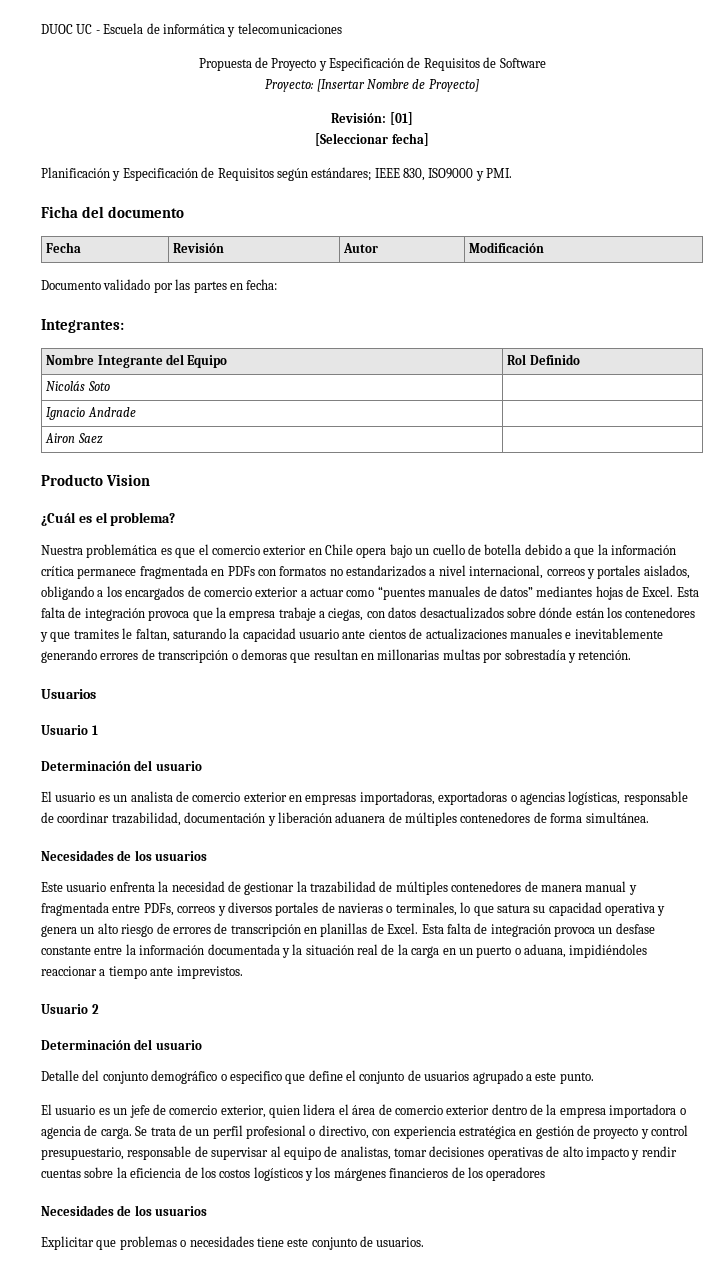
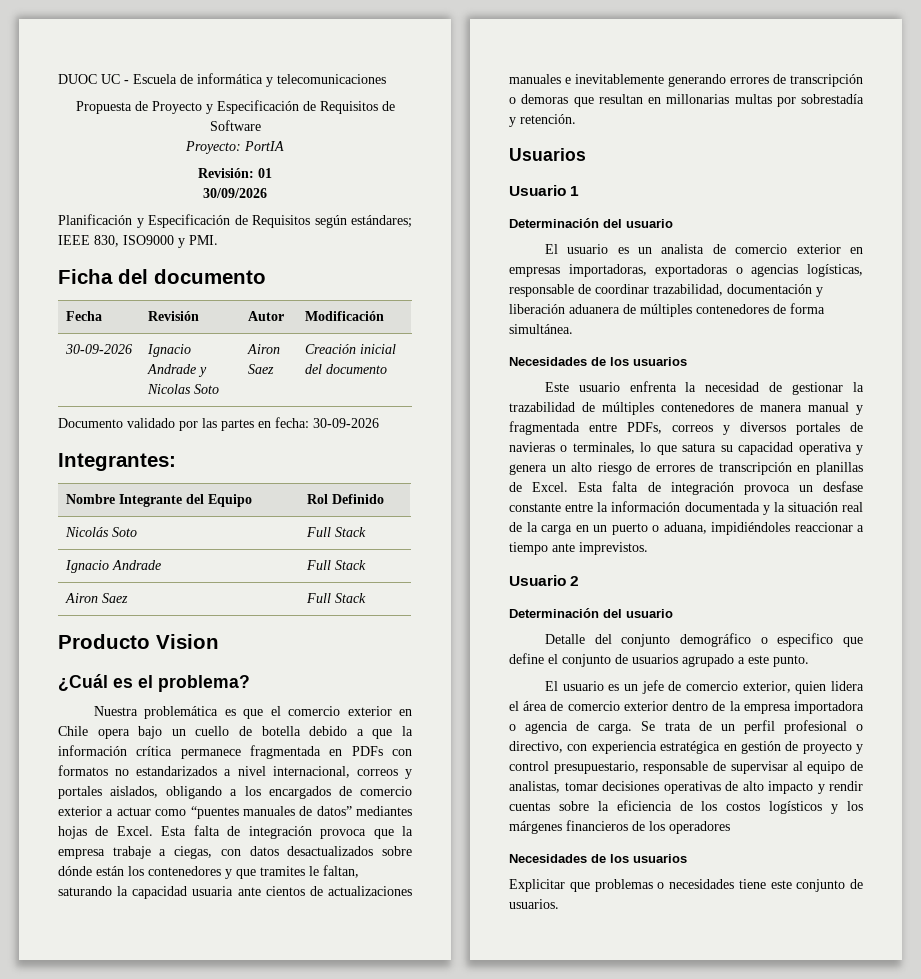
[316,79,479,92] [331,112,413,125] [315,133,429,146] [Insertar Nombre de Proyecto] // Revisión: [01] // [Seleccionar fecha] -> [244,141,284,151] [198,168,272,178] [203,188,267,198] PortIA // Revisión: 01 // 30/09/2026
(545, 247) none -> [64,344,132,354] [146,344,191,357] [146,364,207,377] [146,384,219,394] [246,344,280,354] [247,364,274,374] [304,344,396,354] [304,364,387,374] // 30-09-2026 | Ignacio Andrade y Nicolas Soto | Airon Saez | Creación inicial del documento
(278, 284) none -> [313,418,379,428] 30-09-2026
(110, 386) none -> [305,527,366,537] Full Stack
[45,433,103,444] // Airon Saez | -> [305,560,366,570] [64,593,128,603] [305,593,366,603] Full Stack // Airon Saez | Full Stack
[299,629,339,639] usuario -> [192,886,234,896] usuaria

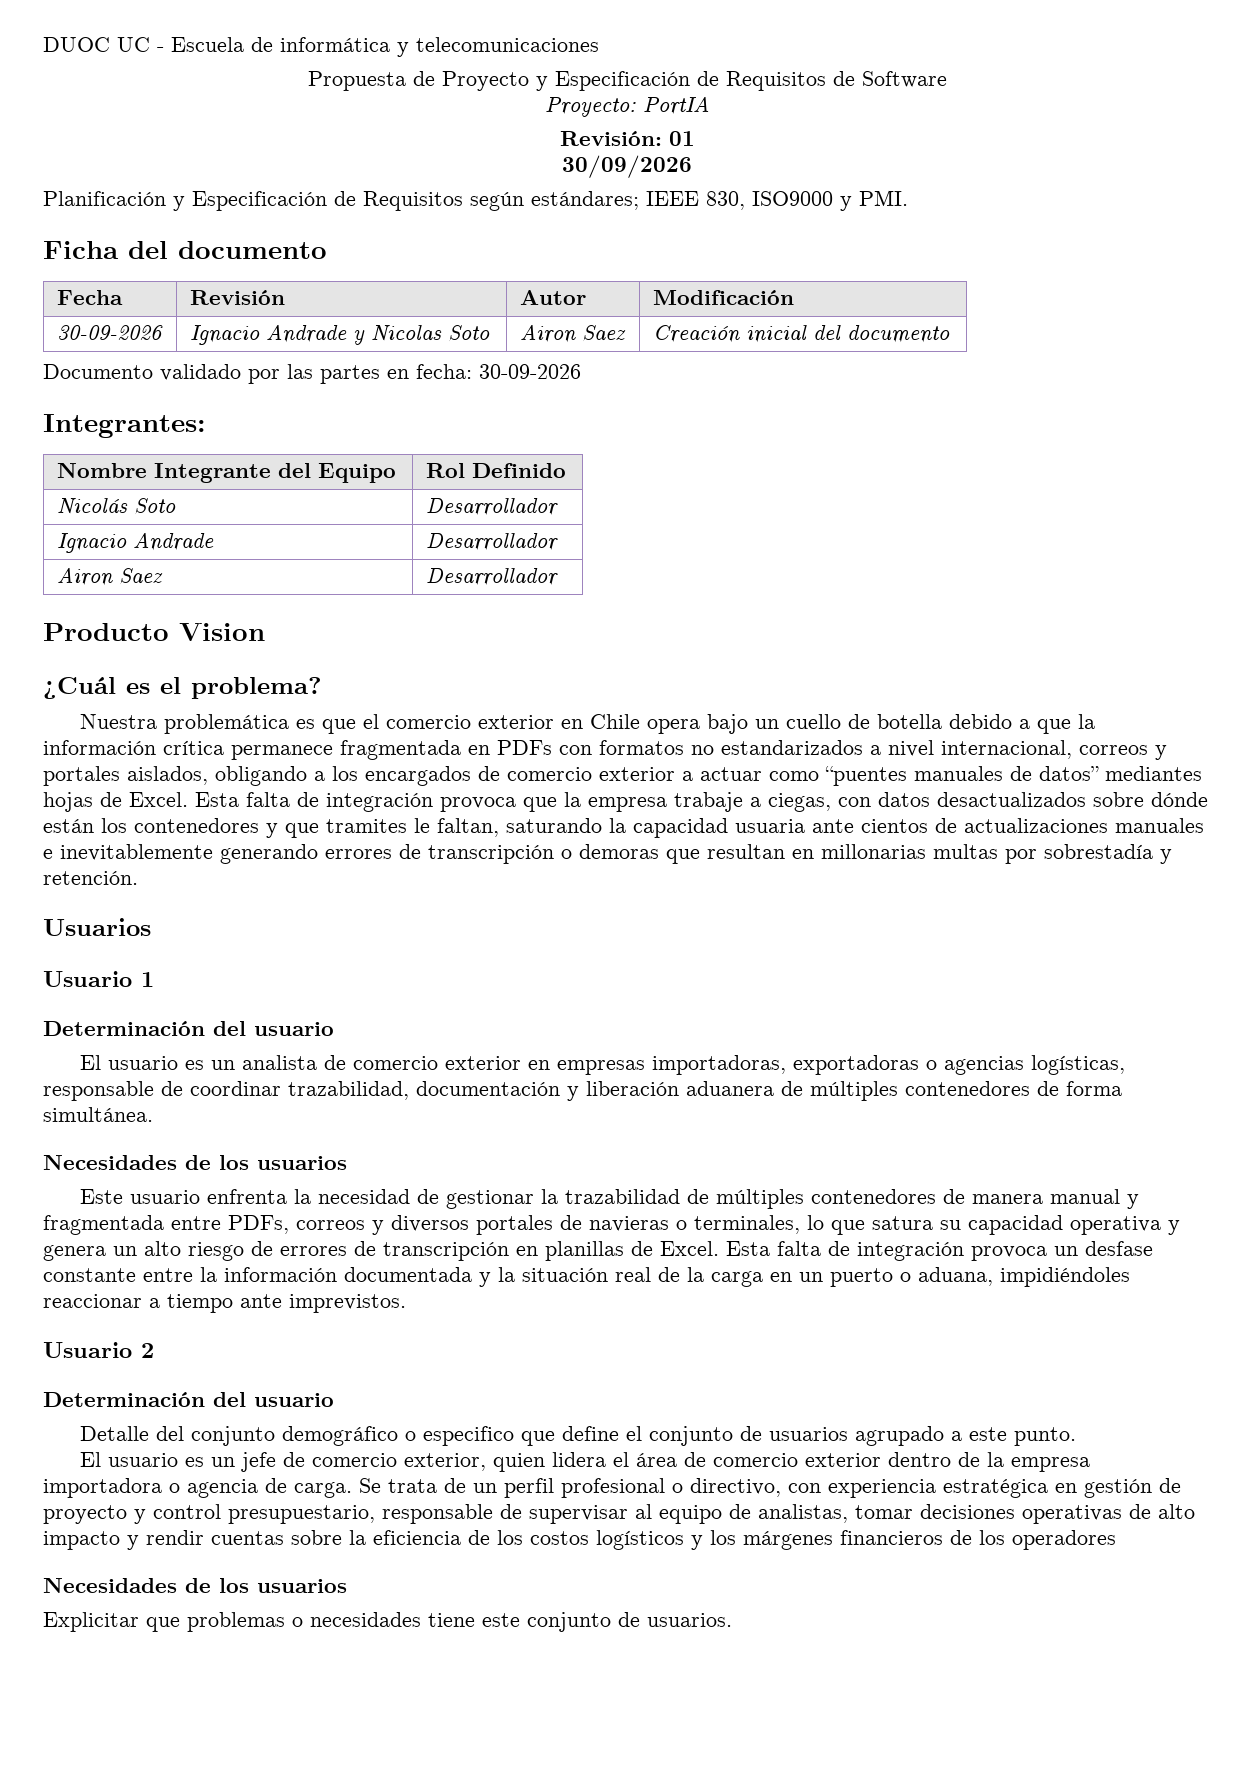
[305,527,366,537] Full Stack -> [426,498,559,516] Desarrollador
[305,560,366,570] [64,593,128,603] [305,593,366,603] Full Stack // Airon Saez | Full Stack -> [426,533,559,551] [57,567,164,586] [426,568,559,586] Desarrollador // Airon Saez | Desarrollador

